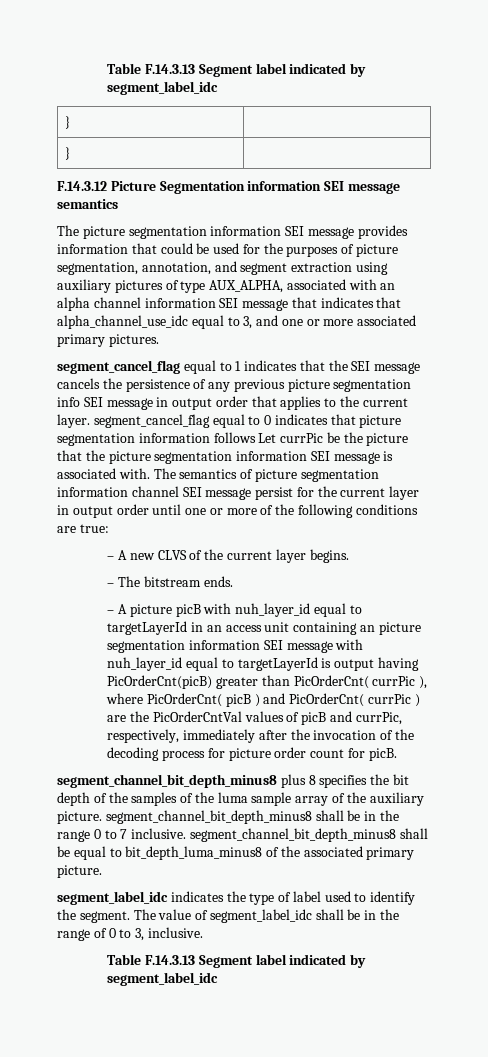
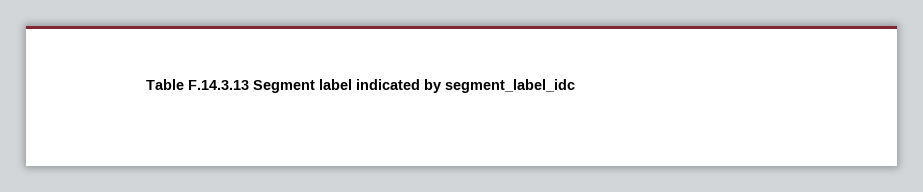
[107,63,367,77] [107,81,219,95] [65,116,71,129] [65,147,71,160] [57,181,400,194] [57,199,118,209] [57,225,408,239] [57,243,399,257] [57,261,388,275] [57,279,396,293] [57,297,402,311] [57,315,417,329] [57,334,159,347] [57,360,421,374] [57,378,412,392] [57,396,408,410] [57,414,402,428] [57,432,409,446] [57,450,394,464] [57,468,379,482] [57,486,420,500] [57,504,418,518] [57,524,109,533] [107,549,349,563] [107,576,233,587] [107,603,362,617] [107,621,421,635] [107,639,364,653] [107,657,419,671] [107,675,428,689] [106,693,420,707] [107,711,402,725] [107,729,414,743] [107,747,397,761] [57,774,409,788] [57,792,424,806] [57,810,399,824] [57,828,428,842] [57,846,415,860] [57,865,102,878] [57,891,416,905] [57,909,400,923] [57,927,203,941] [107,954,367,968] [107,972,219,986] Table F.14.3.13 Segment label indicated by segment_label_idc // } | // } | // F.14.3.12 Picture Segmentation information SEI message semantics // The picture segmentation information SEI message provides information that could be used for the purposes of picture segmentation, annotation, and segment extraction using auxiliary pictures of type AUX_ALPHA, associated with an alpha channel information SEI message that indicates that alpha_channel_use_idc equal to 3, and one or more associated primary pictures. // segment_cancel_flag equal to 1 indicates that the SEI message cancels the persistence of any previous picture segmentation info SEI message in output order that applies to the current layer. segment_cancel_flag equal to 0 indicates that picture segmentation information follows Let currPic be the picture that the picture segmentation information SEI message is associated with. The semantics of picture segmentation information channel SEI message persist for the current layer in output order until one or more of the following conditions are true: // – A new CLVS of the current layer begins. // – The bitstream ends. // – A picture picB with nuh_layer_id equal to targetLayerId in an access unit containing an picture segmentation information SEI message with nuh_layer_id equal to targetLayerId is output having PicOrderCnt(picB) greater than PicOrderCnt( currPic ), where PicOrderCnt( picB ) and PicOrderCnt( currPic ) are the PicOrderCntVal values of picB and currPic, respectively, immediately after the invocation of the decoding process for picture order count for picB. // segment_channel_bit_depth_minus8 plus 8 specifies the bit depth of the samples of the luma sample array of the auxiliary picture. segment_channel_bit_depth_minus8 shall be in the range 0 to 7 inclusive. segment_channel_bit_depth_minus8 shall be equal to bit_depth_luma_minus8 of the associated primary picture. // segment_label_idc indicates the type of label used to identify the segment. The value of segment_label_idc shall be in the range of 0 to 3, inclusive. // Table F.14.3.13 Segment label indicated by segment_label_idc -> [146,79,576,93] Table F.14.3.13 Segment label indicated by segment_label_idc

